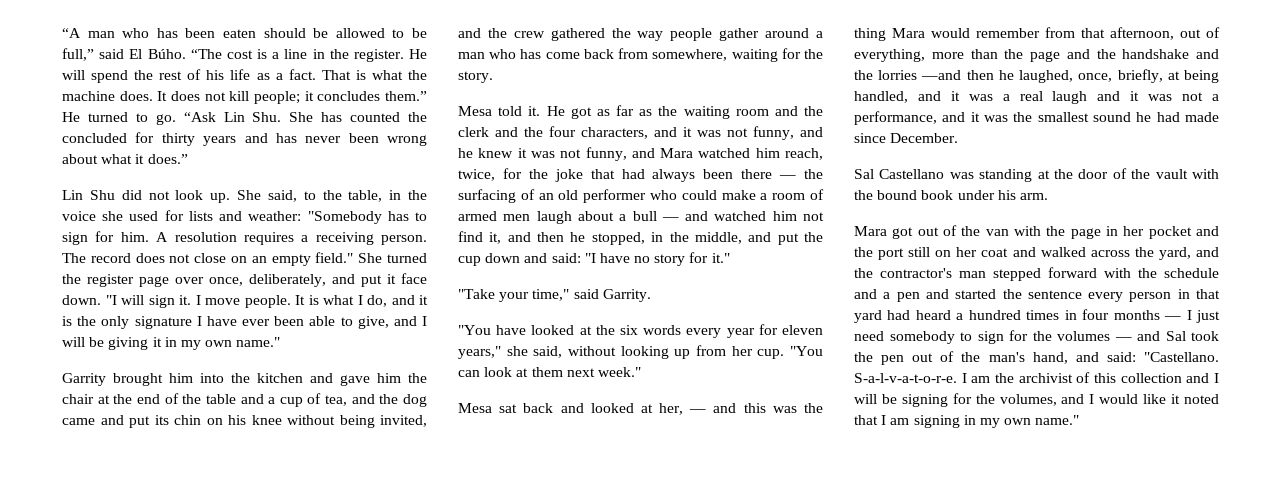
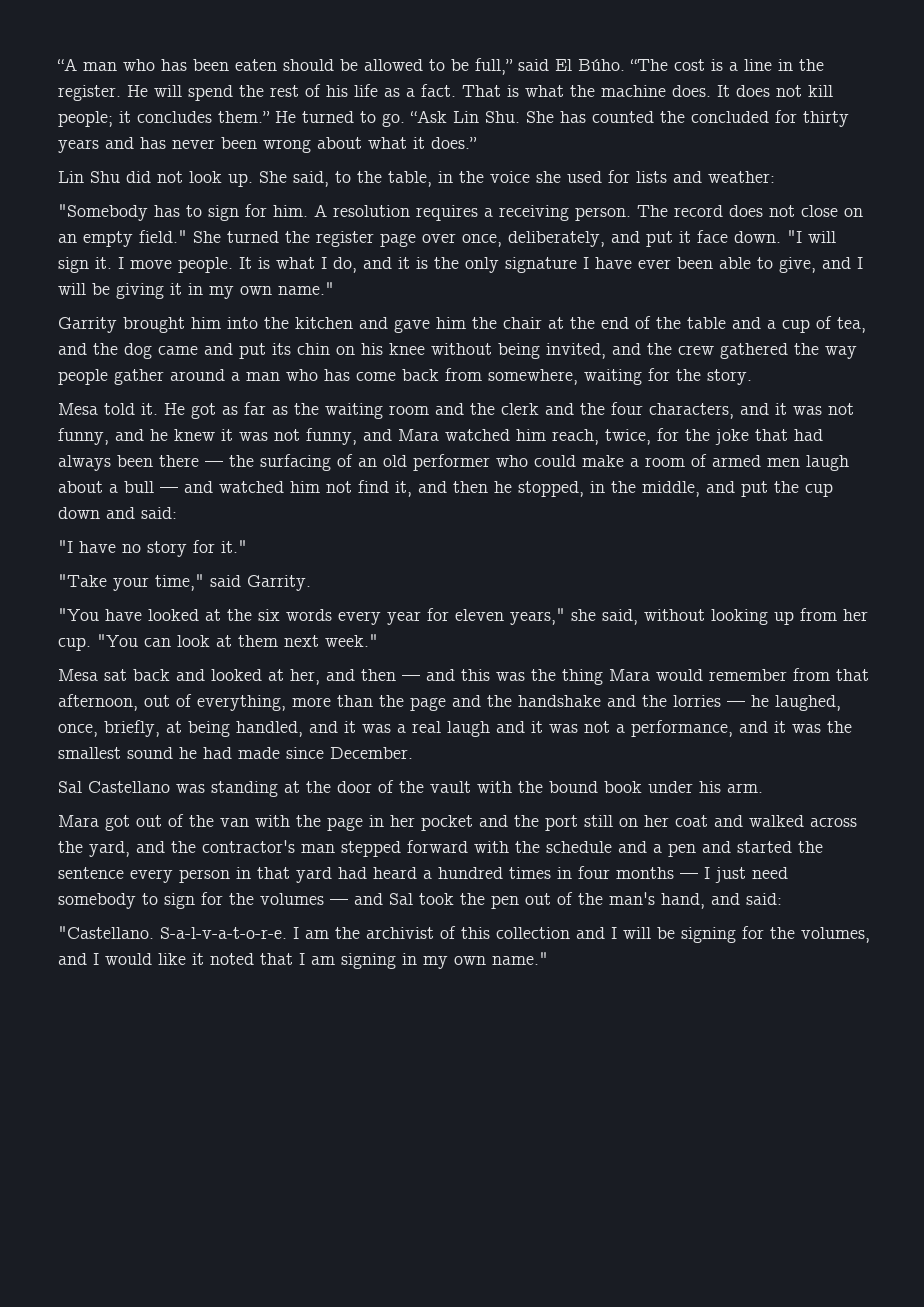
(302, 216) none -> (775, 177) //
(581, 258) none -> (177, 513) //
(684, 409) none -> [326,669,396,681] and then
[921,70,994,80] —and then -> [727,701,745,707] —
(1136, 357) none -> (782, 899) //

